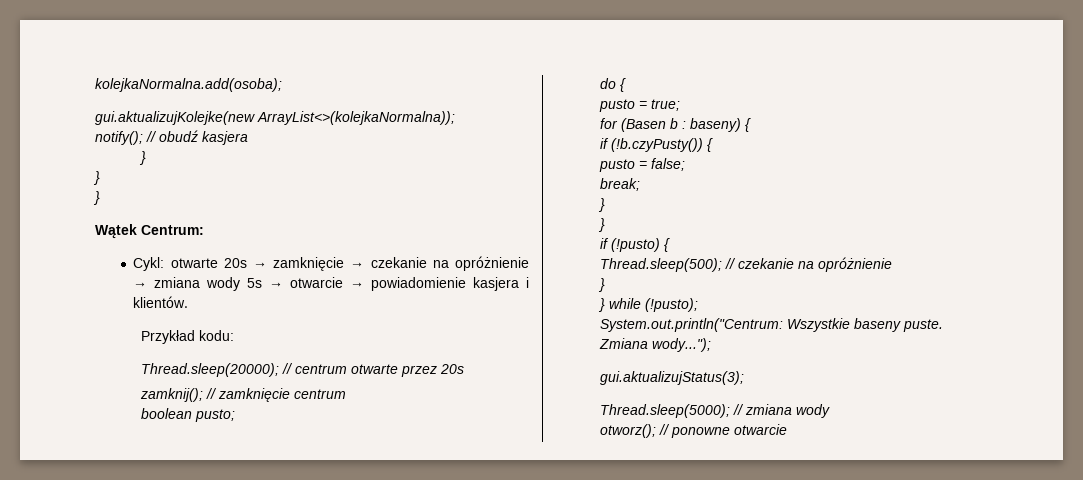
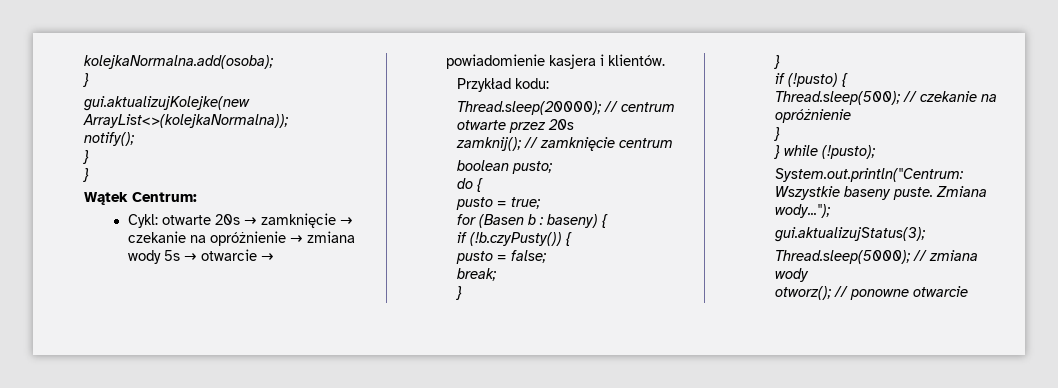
(282, 85) none -> [83,73,89,87] // }
[146,130,248,145] [139,151,147,165] // obudź kasjera // } -> (135, 139) none

